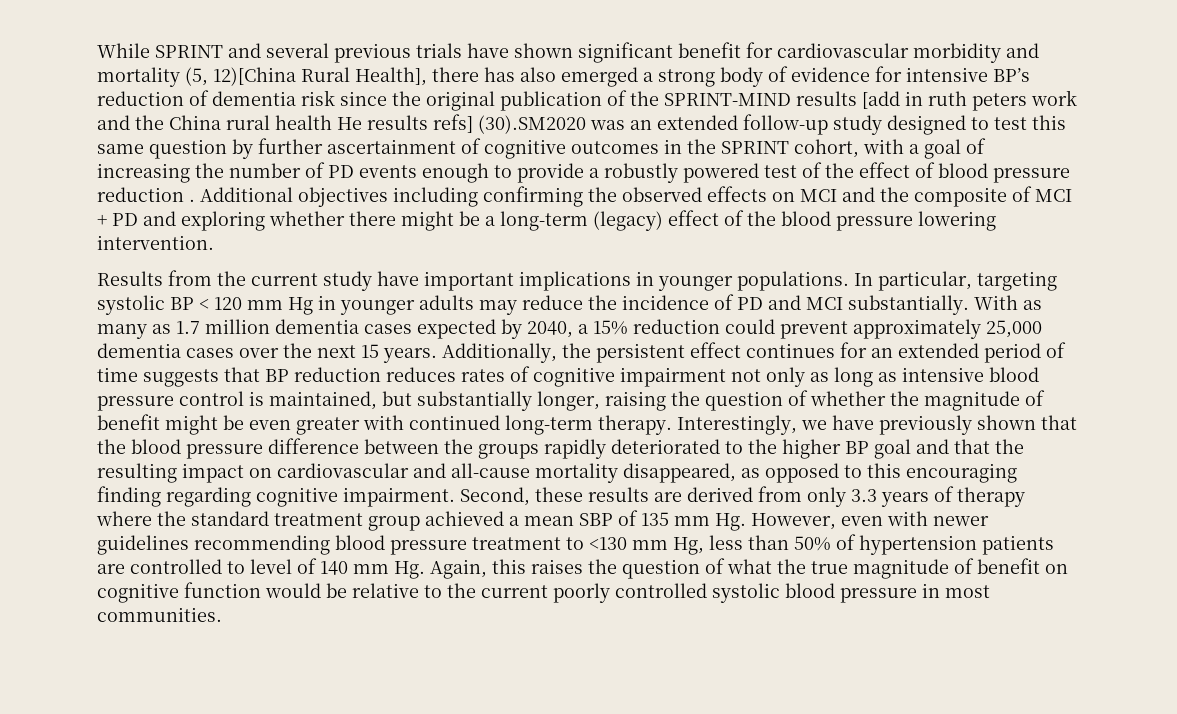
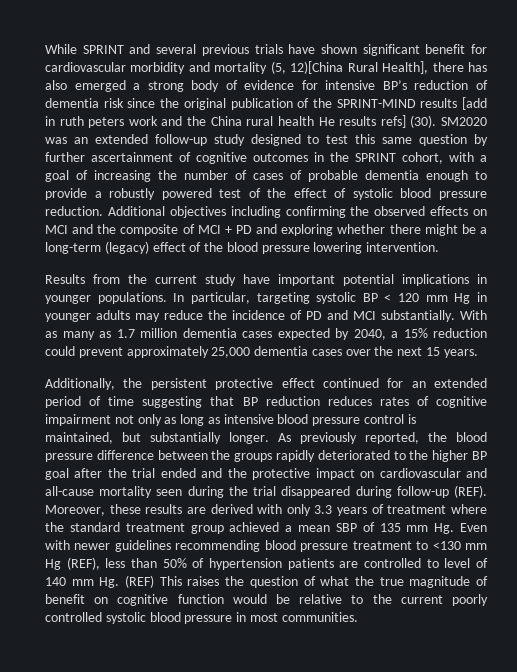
[478,115,586,134] (30).SM2020 -> [410,115,488,128] (30). SM2020
[328,165,417,178] PD events -> [253,170,419,182] cases of probable dementia
[938,163,1070,183] [97,187,195,202] blood pressure reduction . -> [352,188,487,200] [45,206,103,216] systolic blood pressure reduction.
(514, 281) none -> [343,274,394,286] potential
(437, 355) none -> (478, 353) //
[690,342,835,358] effect continues -> [215,378,379,390] protective effect continued
[143,369,219,387] suggests -> [142,396,203,408] suggesting
[537,390,1045,411] [97,414,1077,435] longer, raising the question of whether the magnitude of benefit might be even greater with continued long-term therapy. Interestingly, we have previously shown that -> [229,432,419,444] longer. As previously reported,
[916,439,1024,454] [97,463,177,483] and that the resulting -> [74,468,311,480] after the trial ended and the protective
[623,463,1017,483] [97,486,530,507] disappeared, as opposed to this encouraging finding regarding cognitive impairment. Second, -> [156,485,488,498] [45,505,105,516] seen during the trial disappeared during follow-up (REF). Moreover,
[758,486,802,502] from -> [257,504,283,514] with
[957,487,1025,507] therapy -> [387,505,447,514] treatment
[751,513,883,530] However, even -> [459,523,487,532] Even
[673,537,704,555] Hg, -> [45,557,100,570] Hg (REF),
[430,559,526,579] Again, this -> [125,575,182,588] (REF) This

